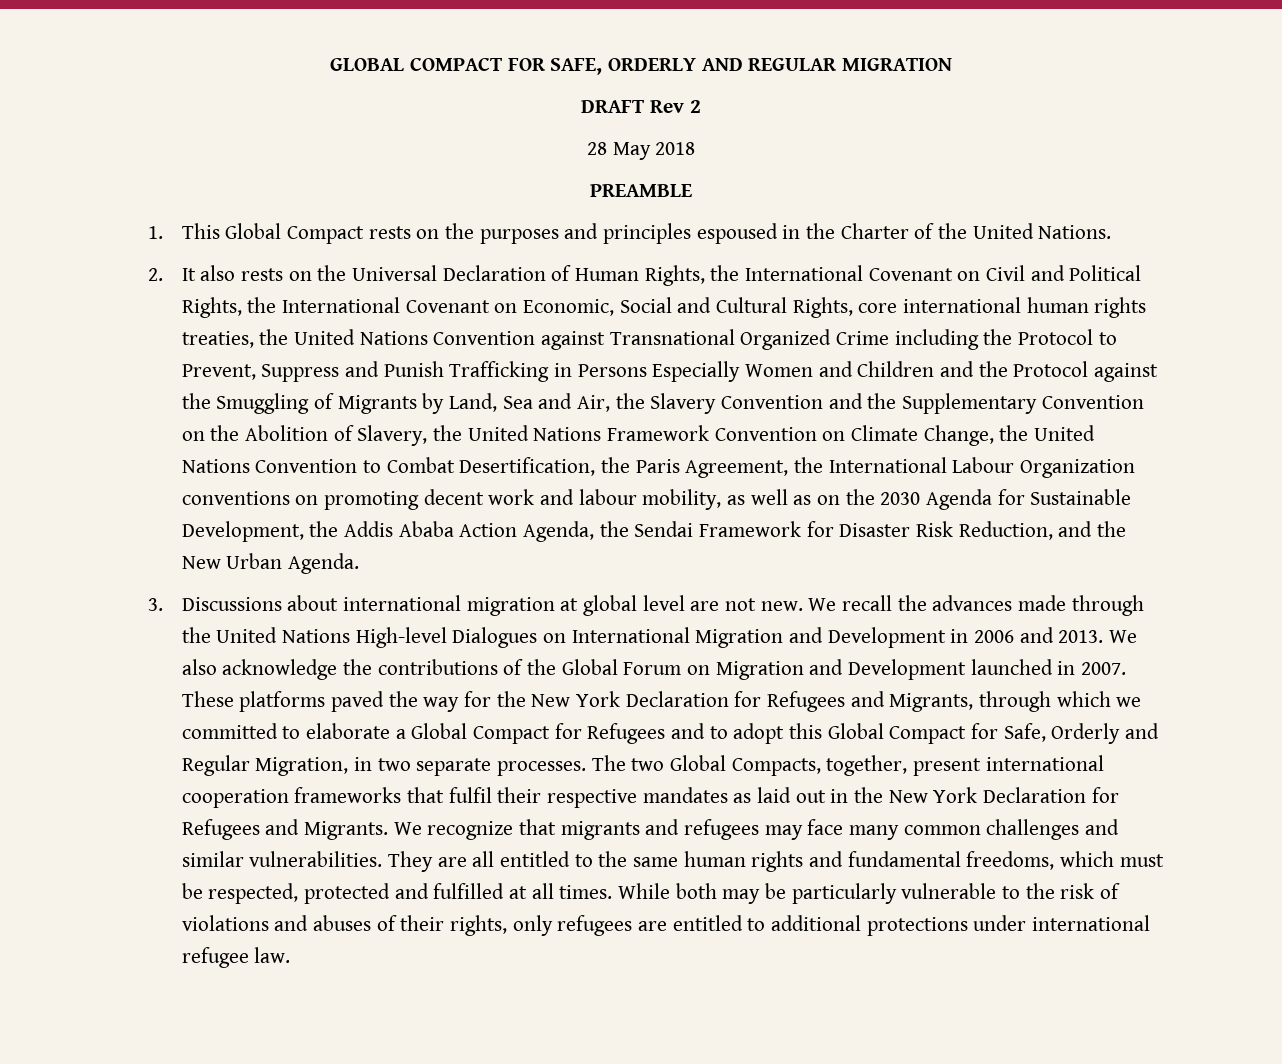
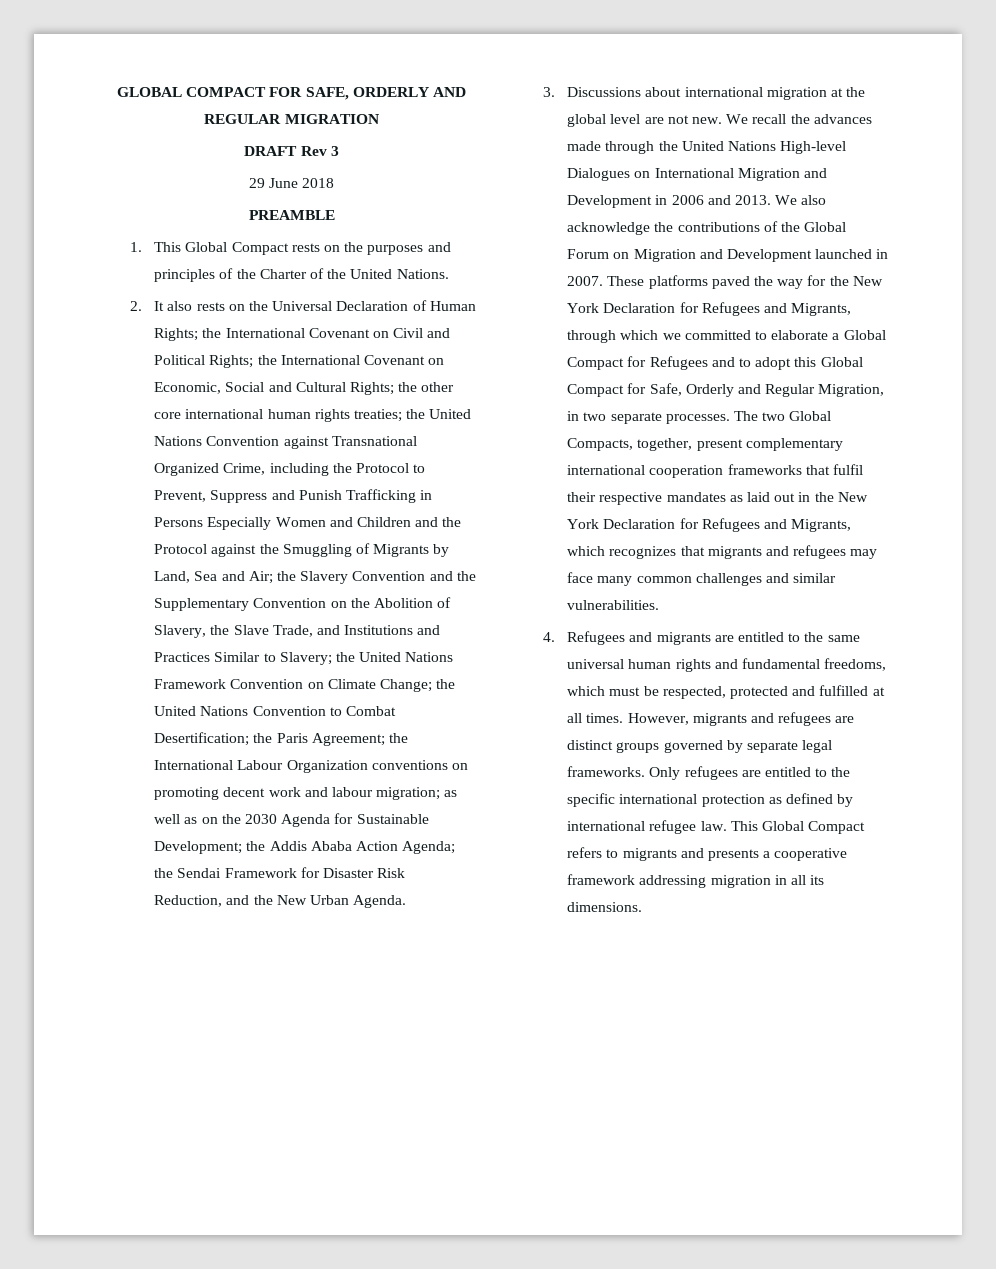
[689,100,701,113] [586,142,651,160] 2 // 28 May -> [330,146,339,156] [248,178,298,188] 3 // 29 June
[696,223,801,244] espoused in -> [219,268,234,279] of
[644,265,705,286] Rights, -> [154,328,199,341] Rights;
[181,297,242,318] Rights, -> [209,355,254,368] Rights;
[792,297,853,318] Rights, -> [350,382,455,395] Rights; the other
[181,331,254,348] treaties, -> [354,409,403,422] treaties;
[835,331,889,345] Crime -> [223,463,266,475] Crime,
[576,395,610,412] Air, -> [248,571,273,584] Air;
(462, 433) none -> [233,625,441,637] [154,652,356,665] Slave Trade, and Institutions and Practices Similar to Slavery; the
[923,425,994,446] Change, -> [380,679,433,692] Change;
[459,457,596,476] Desertification, -> [154,732,250,746] Desertification;
[685,460,789,478] Agreement, -> [311,733,385,746] Agreement;
[642,489,722,510] mobility, -> [376,787,441,800] migration;
[181,521,304,542] Development, -> [154,841,243,854] Development;
[522,521,594,542] Agenda, -> [402,841,456,854] Agenda;
(579, 604) none -> [846,87,866,97] the
(981, 767) none -> [745,438,843,451] complementary
[303,821,514,840] Migrants. We recognize -> [791,519,852,532] [567,546,677,559] Migrants, which recognizes
[387,851,495,872] They are all -> [543,631,734,645] // 4. Refugees and migrants are
(678, 862) none -> [567,659,625,669] universal
[617,883,1120,904] [181,915,1150,936] [181,947,291,968] While both may be particularly vulnerable to the risk of violations and abuses of their rights, only refugees are entitled to additional protections under international refugee law. -> [627,712,855,726] [567,740,833,753] [567,766,851,780] [567,793,854,807] [567,820,866,834] [567,847,848,861] [567,874,825,888] [567,902,643,912] However, migrants and refugees are distinct groups governed by separate legal frameworks. Only refugees are entitled to the specific international protection as defined by international refugee law. This Global Compact refers to migrants and presents a cooperative framework addressing migration in all its dimensions.

